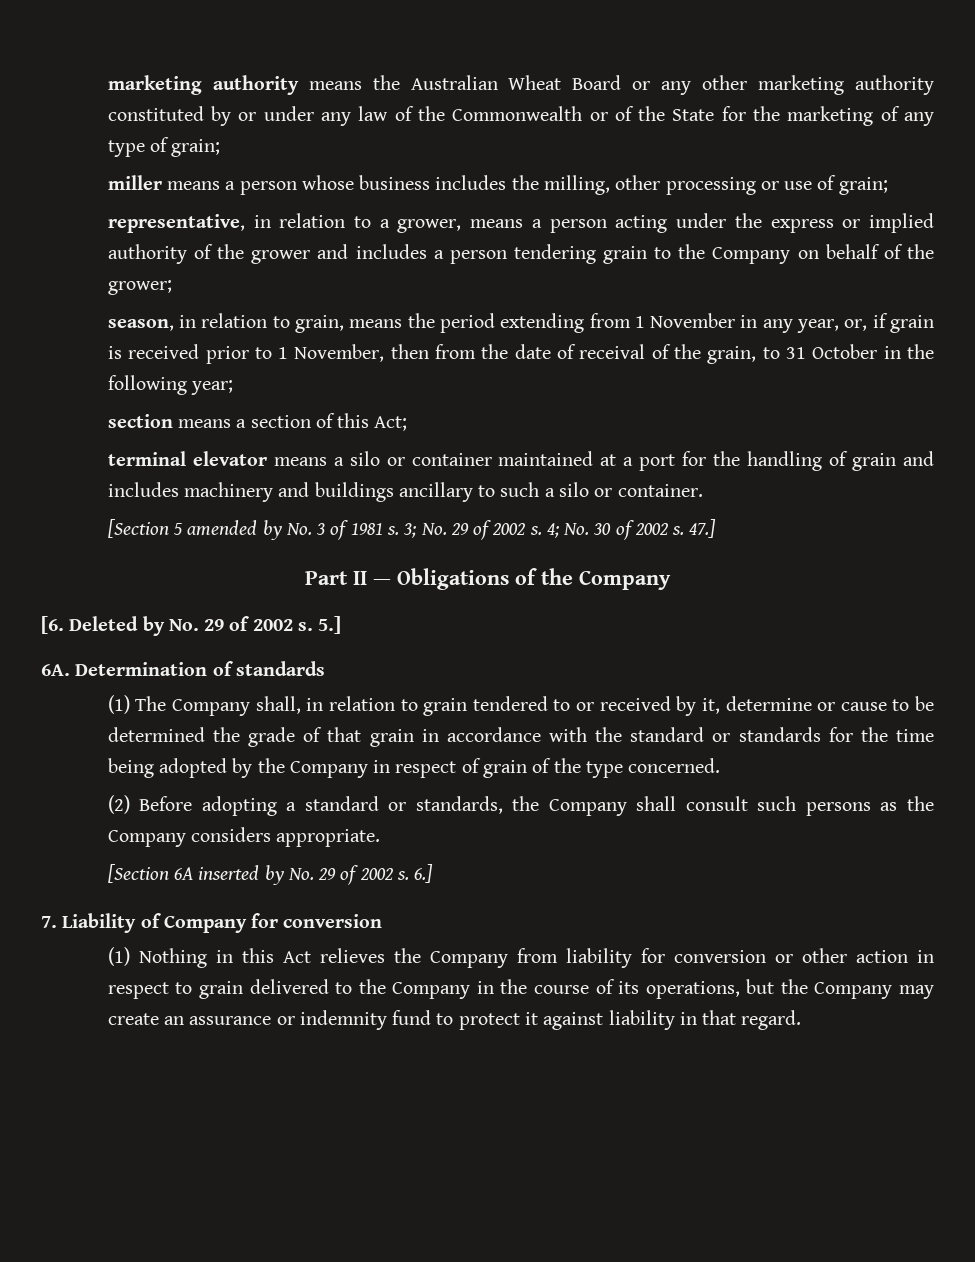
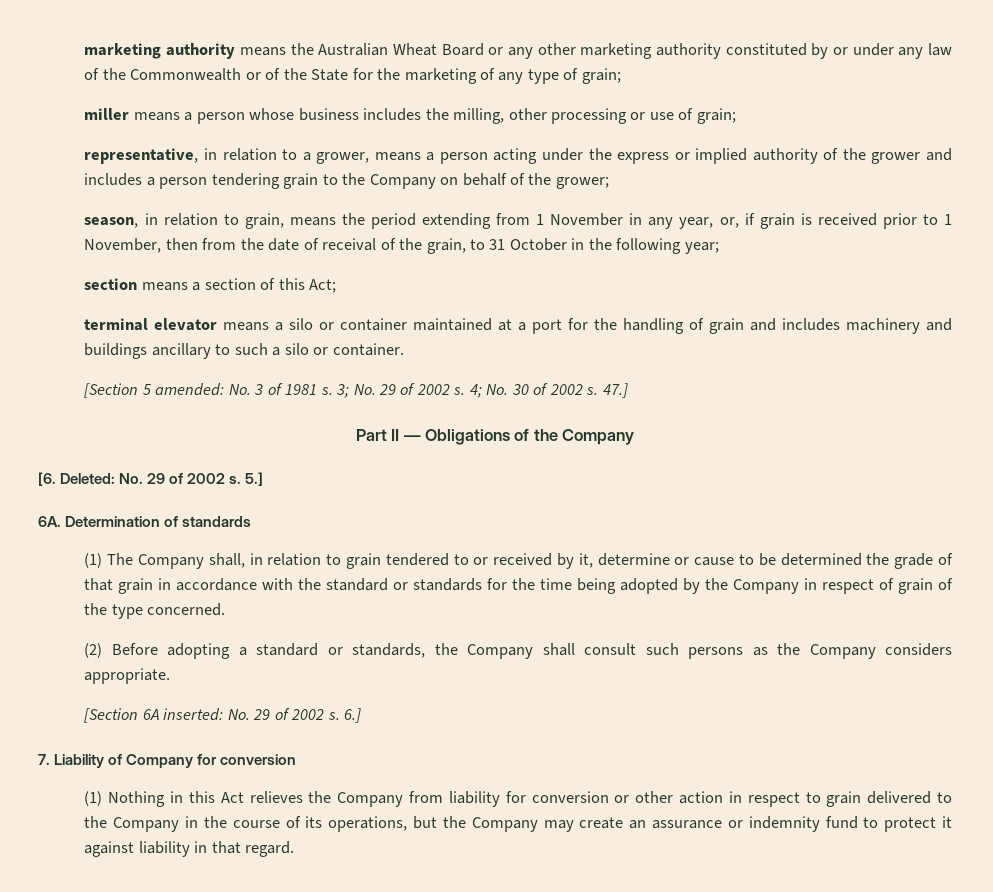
[187,520,282,540] amended by -> [155,383,225,396] amended:
[69,616,165,636] Deleted by -> [60,473,116,484] Deleted:
[198,865,284,885] inserted by -> [163,708,224,721] inserted:

